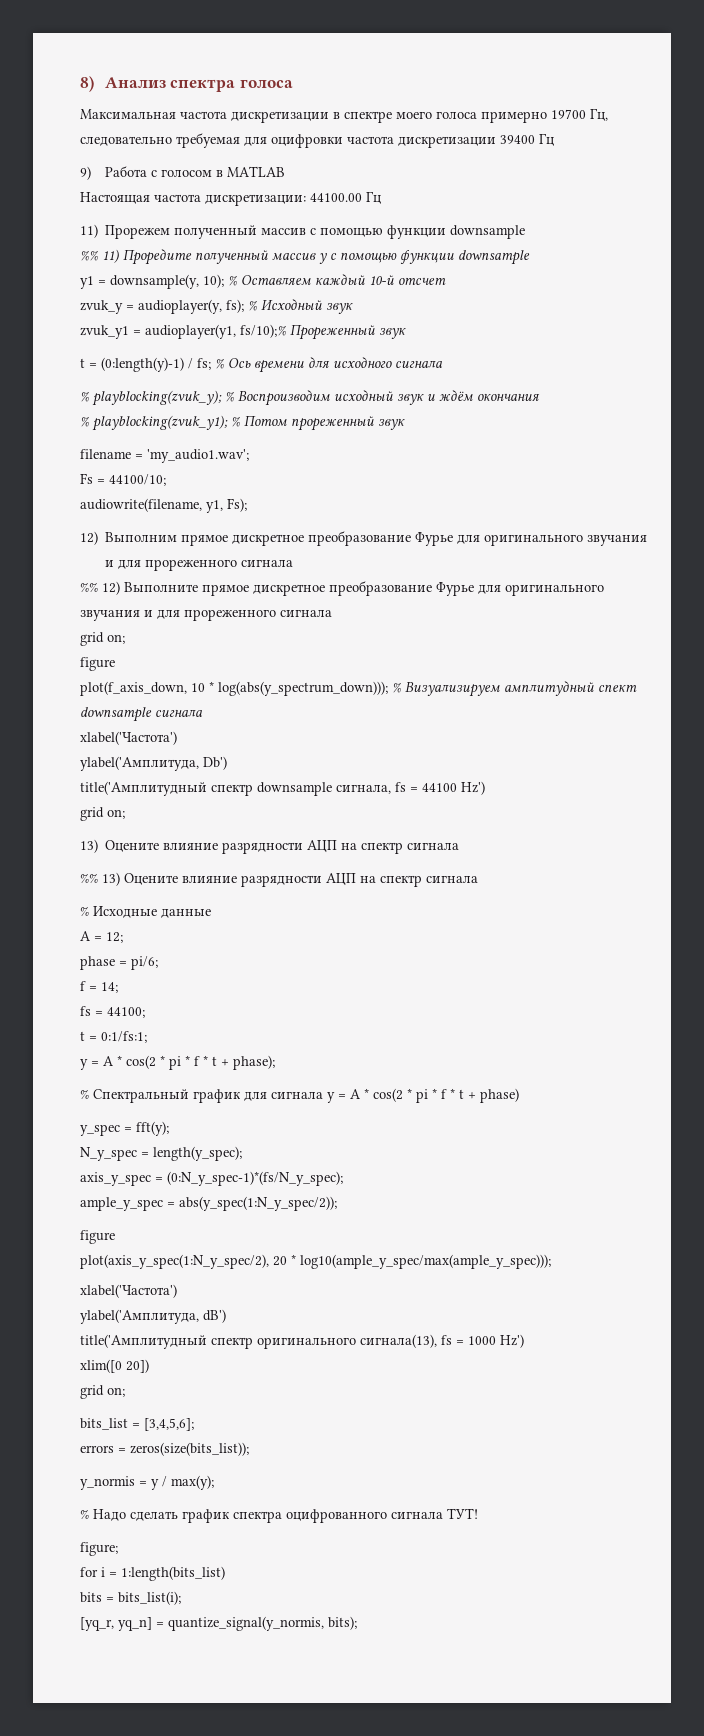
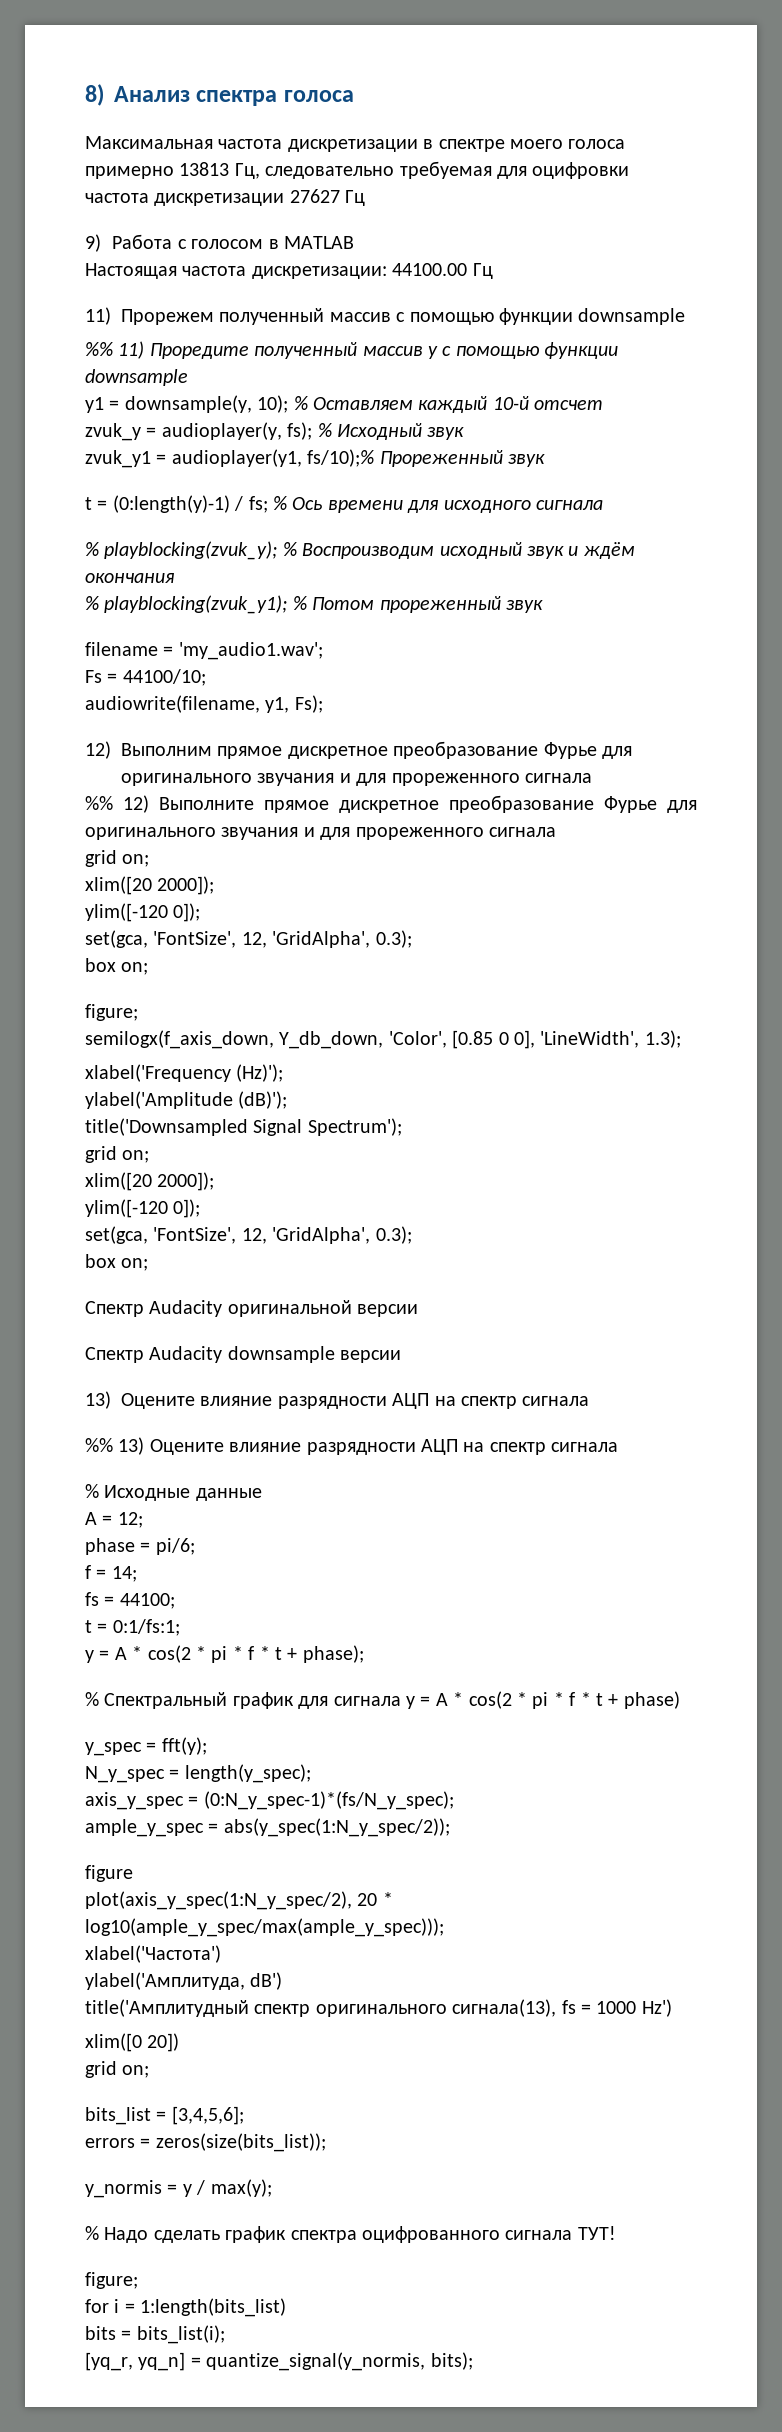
[551,109,586,119] 19700 -> [179,162,230,176] 13813
[500,135,535,144] 39400 -> [289,189,340,203] 27627
[80,657,115,671] [80,681,637,697] [80,707,203,722] [80,731,177,745] [80,756,227,771] [80,781,485,796] [80,807,125,821] figure // plot(f_axis_down, 10 * log(abs(y_spectrum_down))); % Визуализируем амплитудный спект downsample сигнала // xlabel('Частота') // ylabel('Амплитуда, Db') // title('Амплитудный спектр downsample сигнала, fs = 44100 Hz') // grid on; -> [85,876,215,895] [85,903,201,922] [85,930,412,948] [85,958,149,975] [85,1004,138,1021] [85,1030,681,1049] [85,1064,284,1082] [85,1091,288,1109] [85,1118,402,1136] [85,1146,150,1163] [85,1172,215,1191] [85,1199,201,1218] [85,1226,412,1244] [85,1254,149,1271] [85,1300,419,1317] [85,1346,402,1363] xlim([20 2000]); // ylim([-120 0]); // set(gca, 'FontSize', 12, 'GridAlpha', 0.3); // box on; // figure; // semilogx(f_axis_down, Y_db_down, 'Color', [0.85 0 0], 'LineWidth', 1.3); // xlabel('Frequency (Hz)'); // ylabel('Amplitude (dB)'); // title('Downsampled Signal Spectrum'); // grid on; // xlim([20 2000]); // ylim([-120 0]); // set(gca, 'FontSize', 12, 'GridAlpha', 0.3); // box on; // Спектр Audacity оригинальной версии // Спектр Audacity downsample версии

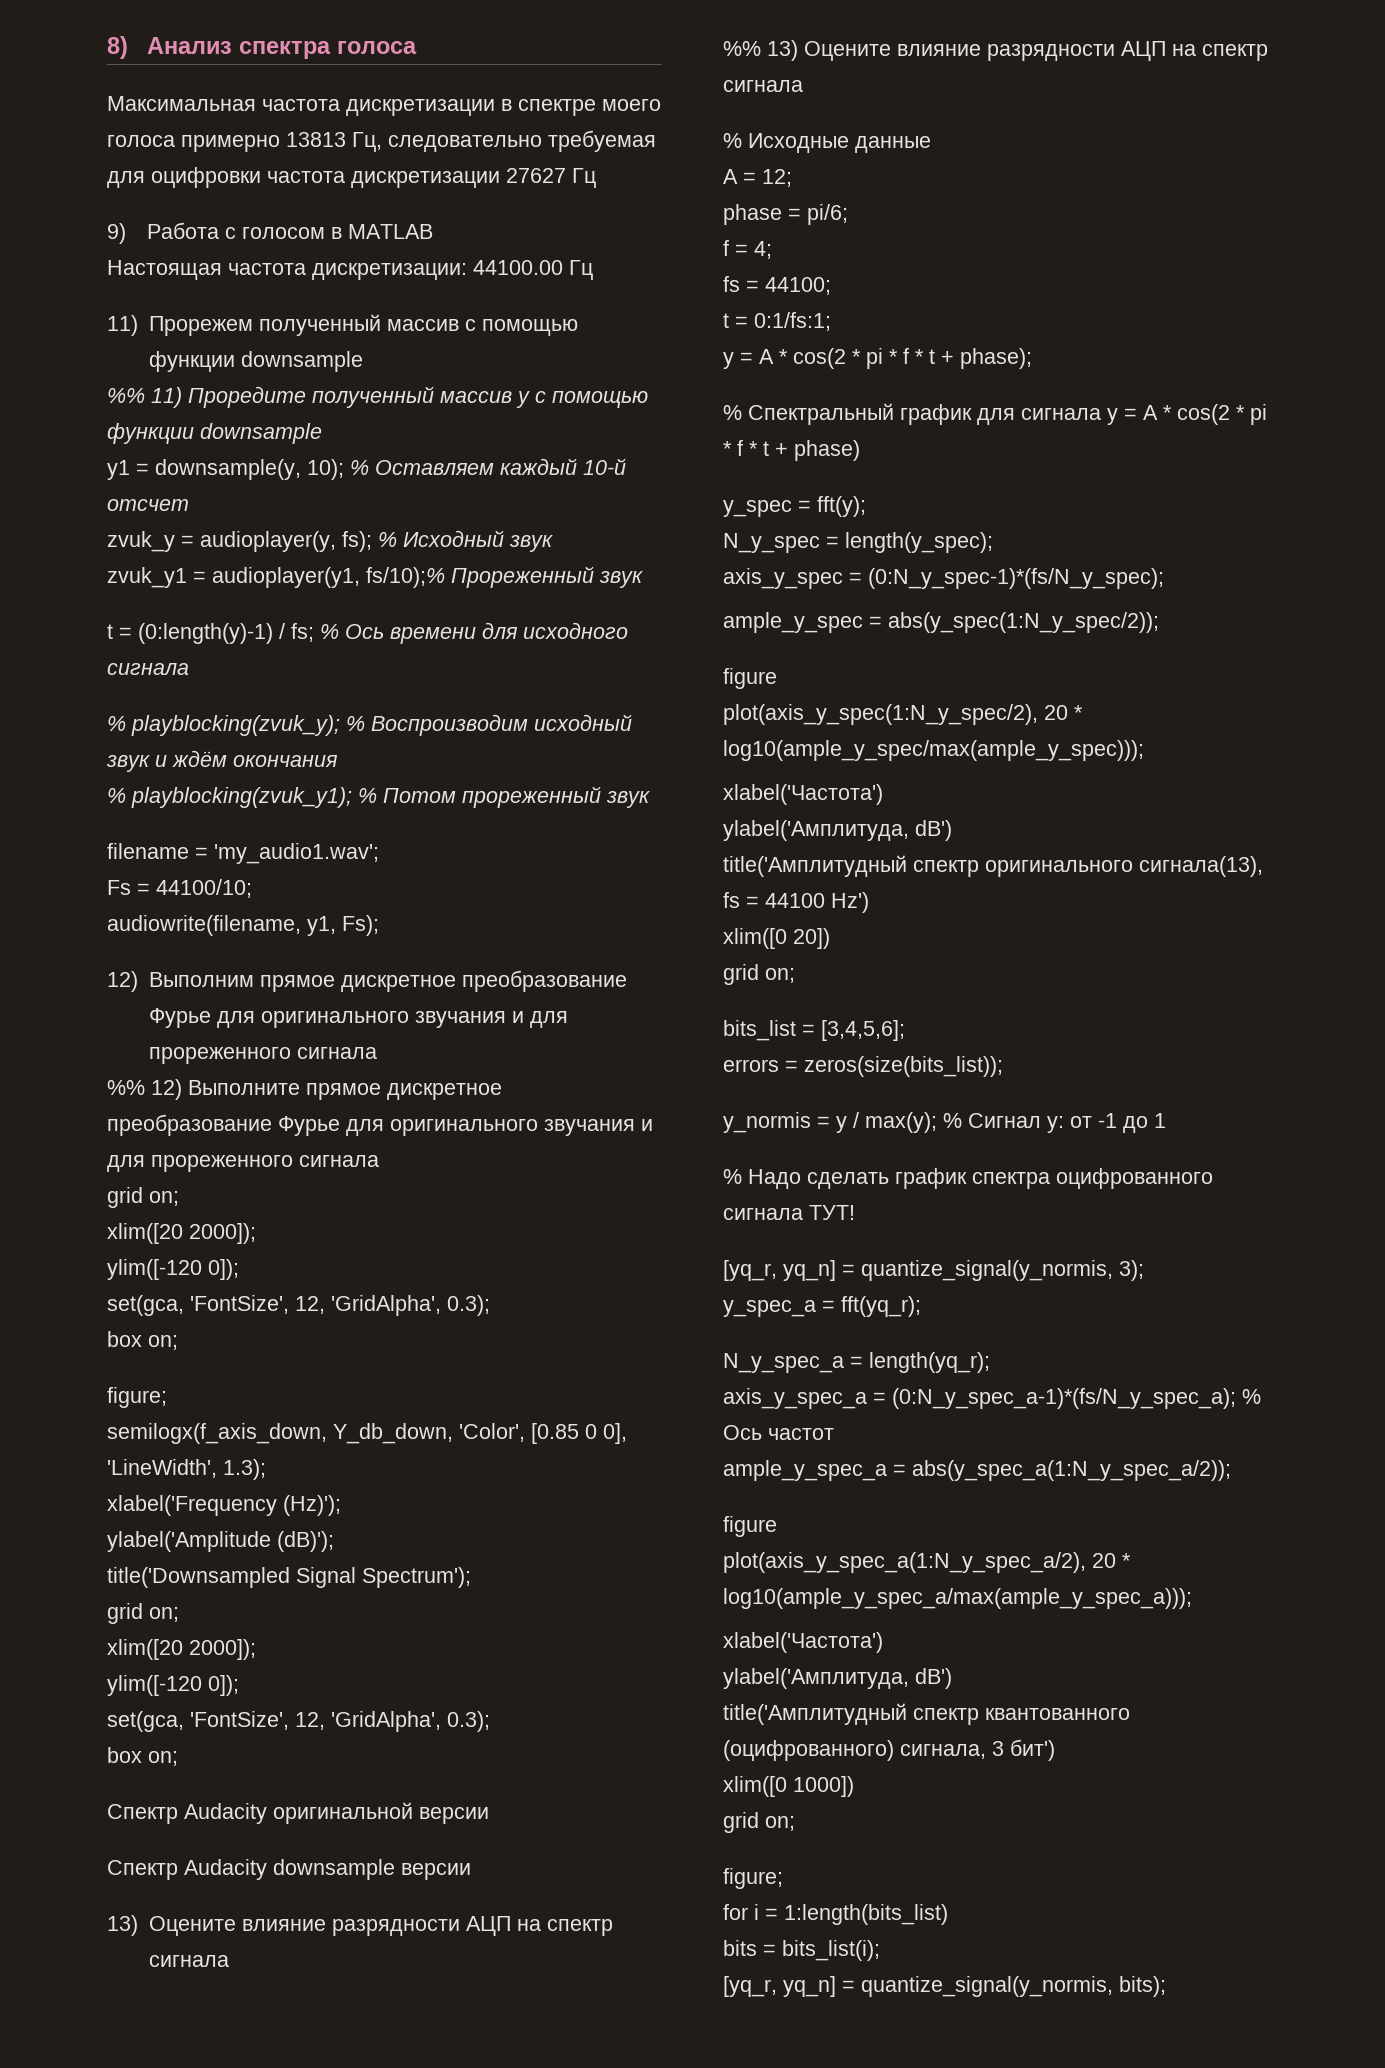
[111,1566,137,1582] 14; -> [754,241,772,259] 4;
[596,2001,637,2014] 1000 -> [765,893,825,908] 44100
(272, 2188) none -> [943,1113,1166,1133] % Сигнал y: от -1 до 1
(616, 2233) none -> [723,1260,1144,1281] [723,1296,921,1317] [723,1352,990,1373] [723,1388,1261,1409] [723,1425,834,1440] [723,1460,1231,1481] [723,1516,777,1537] [723,1552,1131,1573] [723,1588,1192,1609] [723,1632,883,1653] [723,1668,952,1689] [723,1703,1130,1725] [723,1739,1055,1761] [723,1776,854,1797] [723,1812,795,1833] // [yq_r, yq_n] = quantize_signal(y_normis, 3); // y_spec_a = fft(yq_r); // N_y_spec_a = length(yq_r); // axis_y_spec_a = (0:N_y_spec_a-1)*(fs/N_y_spec_a); % Ось частот // ample_y_spec_a = abs(y_spec_a(1:N_y_spec_a/2)); // figure // plot(axis_y_spec_a(1:N_y_spec_a/2), 20 * log10(ample_y_spec_a/max(ample_y_spec_a))); // xlabel('Частота') // ylabel('Амплитуда, dB') // title('Амплитудный спектр квантованного (оцифрованного) сигнала, 3 бит') // xlim([0 1000]) // grid on;

